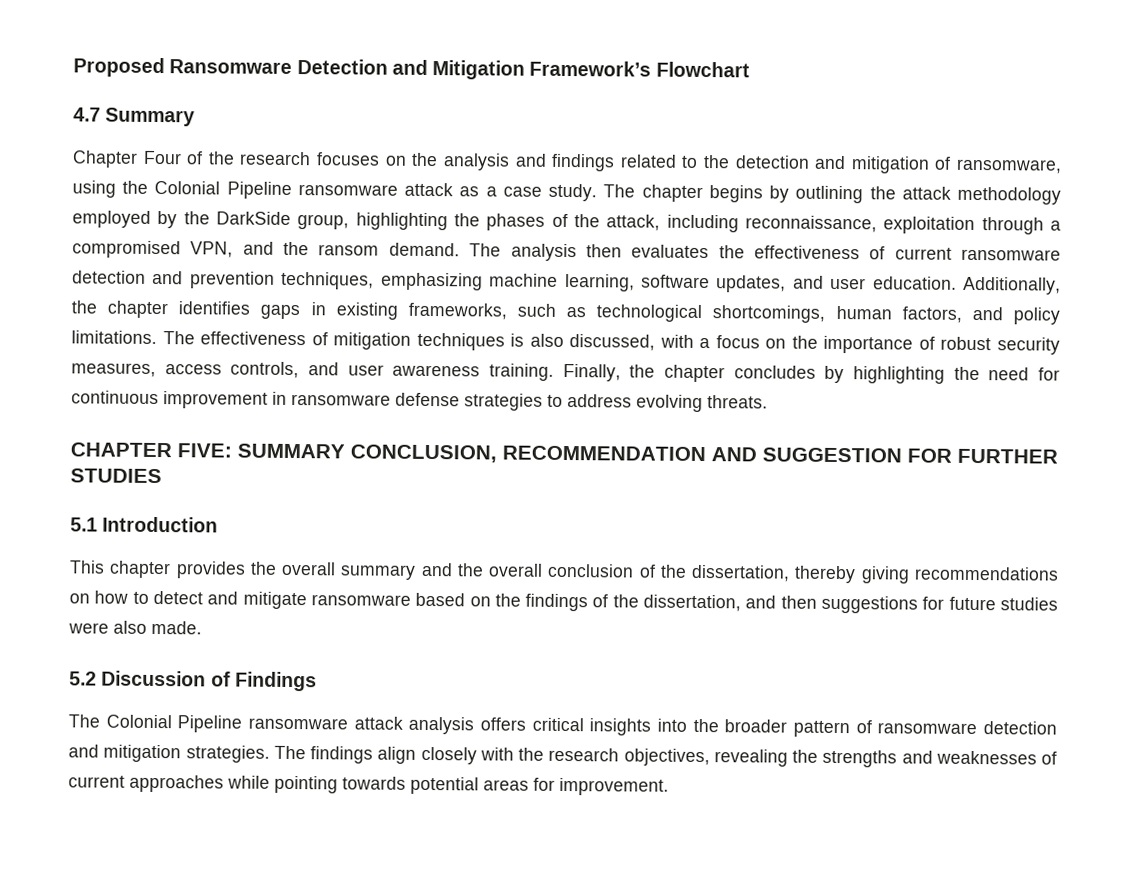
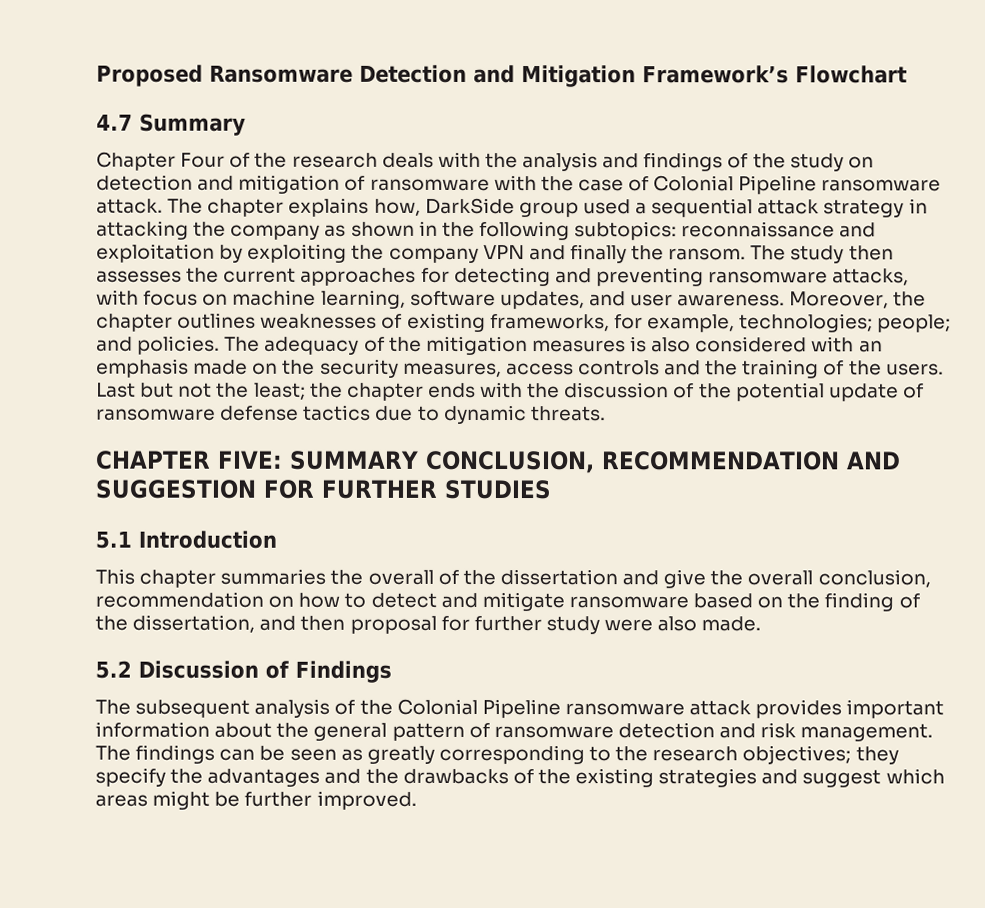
[316,152,407,166] focuses on -> [381,151,481,168] deals with
[619,154,1062,174] [72,180,1062,205] [72,210,1062,235] [72,240,1061,262] [72,270,483,291] related to the detection and mitigation of ransomware, using the Colonial Pipeline ransomware attack as a case study. The chapter begins by outlining the attack methodology employed by the DarkSide group, highlighting the phases of the attack, including reconnaissance, exploitation through a compromised VPN, and the ransom demand. The analysis then evaluates the effectiveness of current ransomware detection and prevention techniques, emphasizing -> [727,153,874,172] [96,174,942,195] [96,197,928,218] [96,220,877,241] [96,243,894,264] [96,266,910,287] [96,289,229,306] of the study on detection and mitigation of ransomware with the case of Colonial Pipeline ransomware attack. The chapter explains how, DarkSide group used a sequential attack strategy in attacking the company as shown in the following subtopics: reconnaissance and exploitation by exploiting the company VPN and finally the ransom. The study then assesses the current approaches for detecting and preventing ransomware attacks, with focus on
[872,276,1061,295] [71,300,1060,325] [71,330,1060,355] [71,361,1060,384] [71,390,703,413] education. Additionally, the chapter identifies gaps in existing frameworks, such as technological shortcomings, human factors, and policy limitations. The effectiveness of mitigation techniques is also discussed, with a focus on the importance of robust security measures, access controls, and user awareness training. Finally, the chapter concludes by highlighting the need for continuous improvement in ransomware defense strategies to address evolving -> [677,291,927,309] [96,312,952,333] [96,335,883,356] [96,358,944,379] [96,381,924,402] [96,404,527,425] awareness. Moreover, the chapter outlines weaknesses of existing frameworks, for example, technologies; people; and policies. The adequacy of the mitigation measures is also considered with an emphasis made on the security measures, access controls and the training of the users. Last but not the least; the chapter ends with the discussion of the potential update of ransomware defense tactics due to dynamic
[175,561,1059,584] provides the overall summary and the overall conclusion of the dissertation, thereby giving recommendations -> [220,568,931,589] [95,591,264,608] summaries the overall of the dissertation and give the overall conclusion, recommendation
[525,593,589,612] findings -> [824,592,895,612] finding
[821,595,1058,614] suggestions for future studies -> [349,615,600,635] proposal for further study
[105,714,788,736] Colonial Pipeline ransomware attack analysis offers critical insights into the broader -> [135,698,945,719] [95,721,388,741] subsequent analysis of the Colonial Pipeline ransomware attack provides important information about the general
[103,744,1057,768] [68,774,669,796] mitigation strategies. The findings align closely with the research objectives, revealing the strengths and weaknesses of current approaches while pointing towards potential areas for improvement. -> [760,722,934,742] [95,744,899,765] [95,767,945,788] [95,790,417,810] risk management. The findings can be seen as greatly corresponding to the research objectives; they specify the advantages and the drawbacks of the existing strategies and suggest which areas might be further improved.

